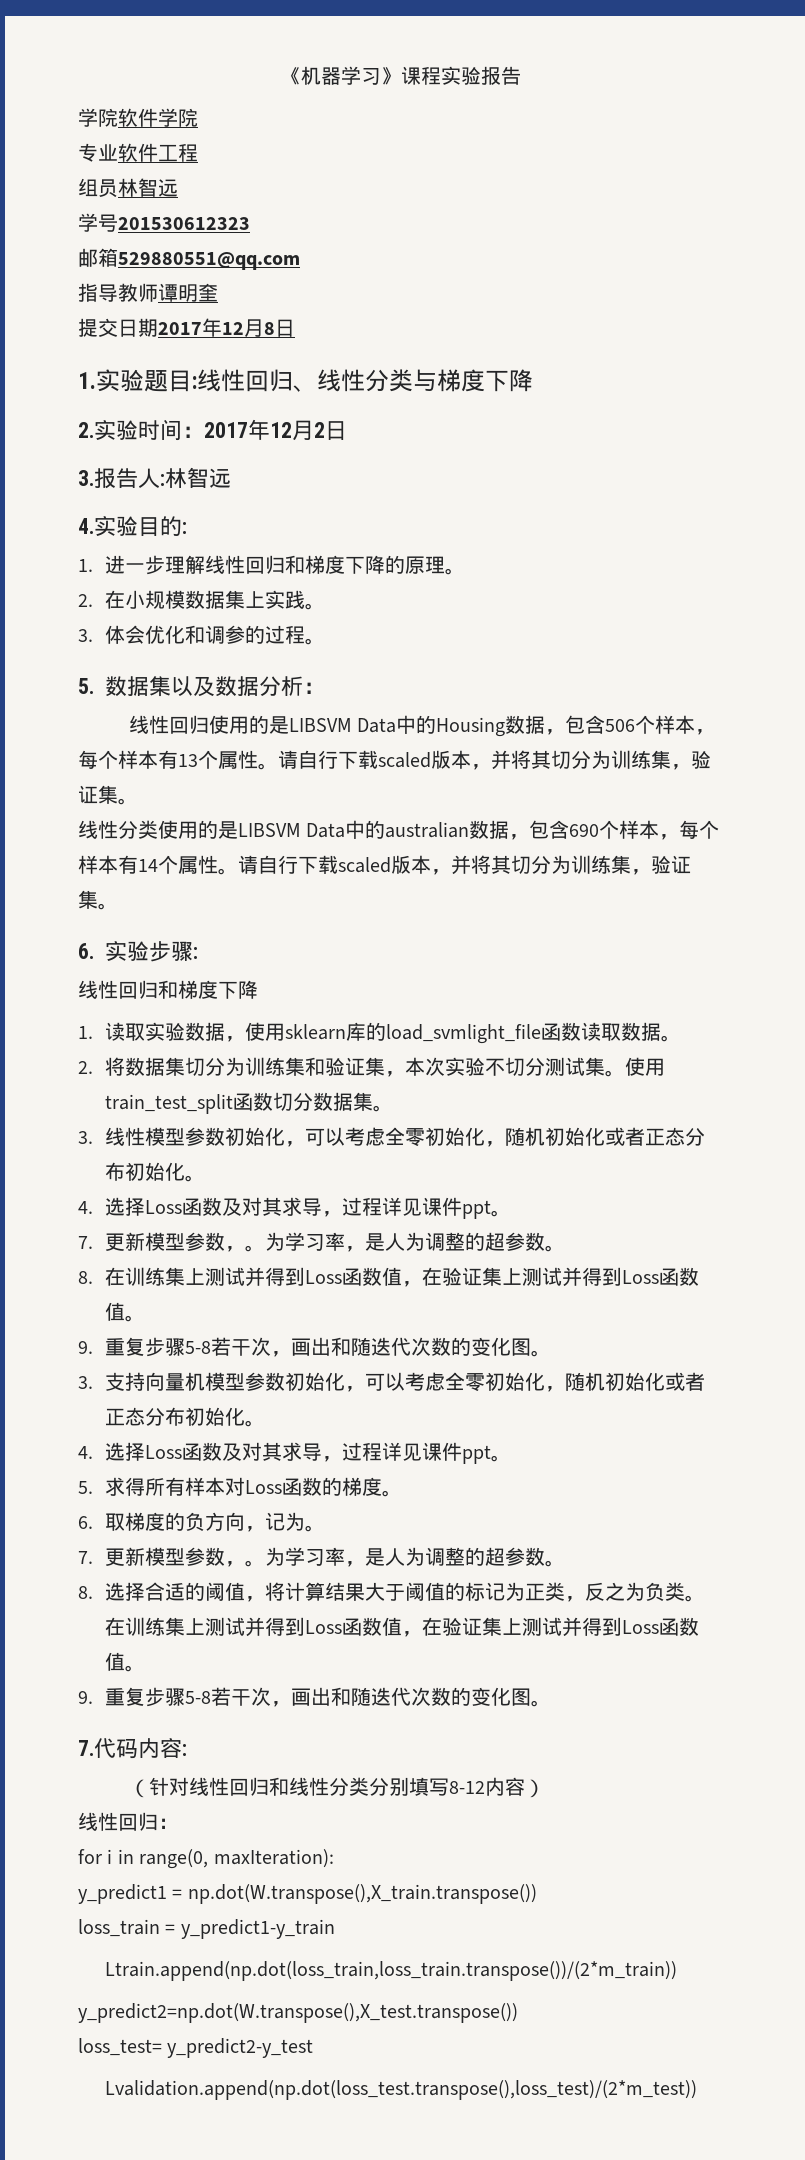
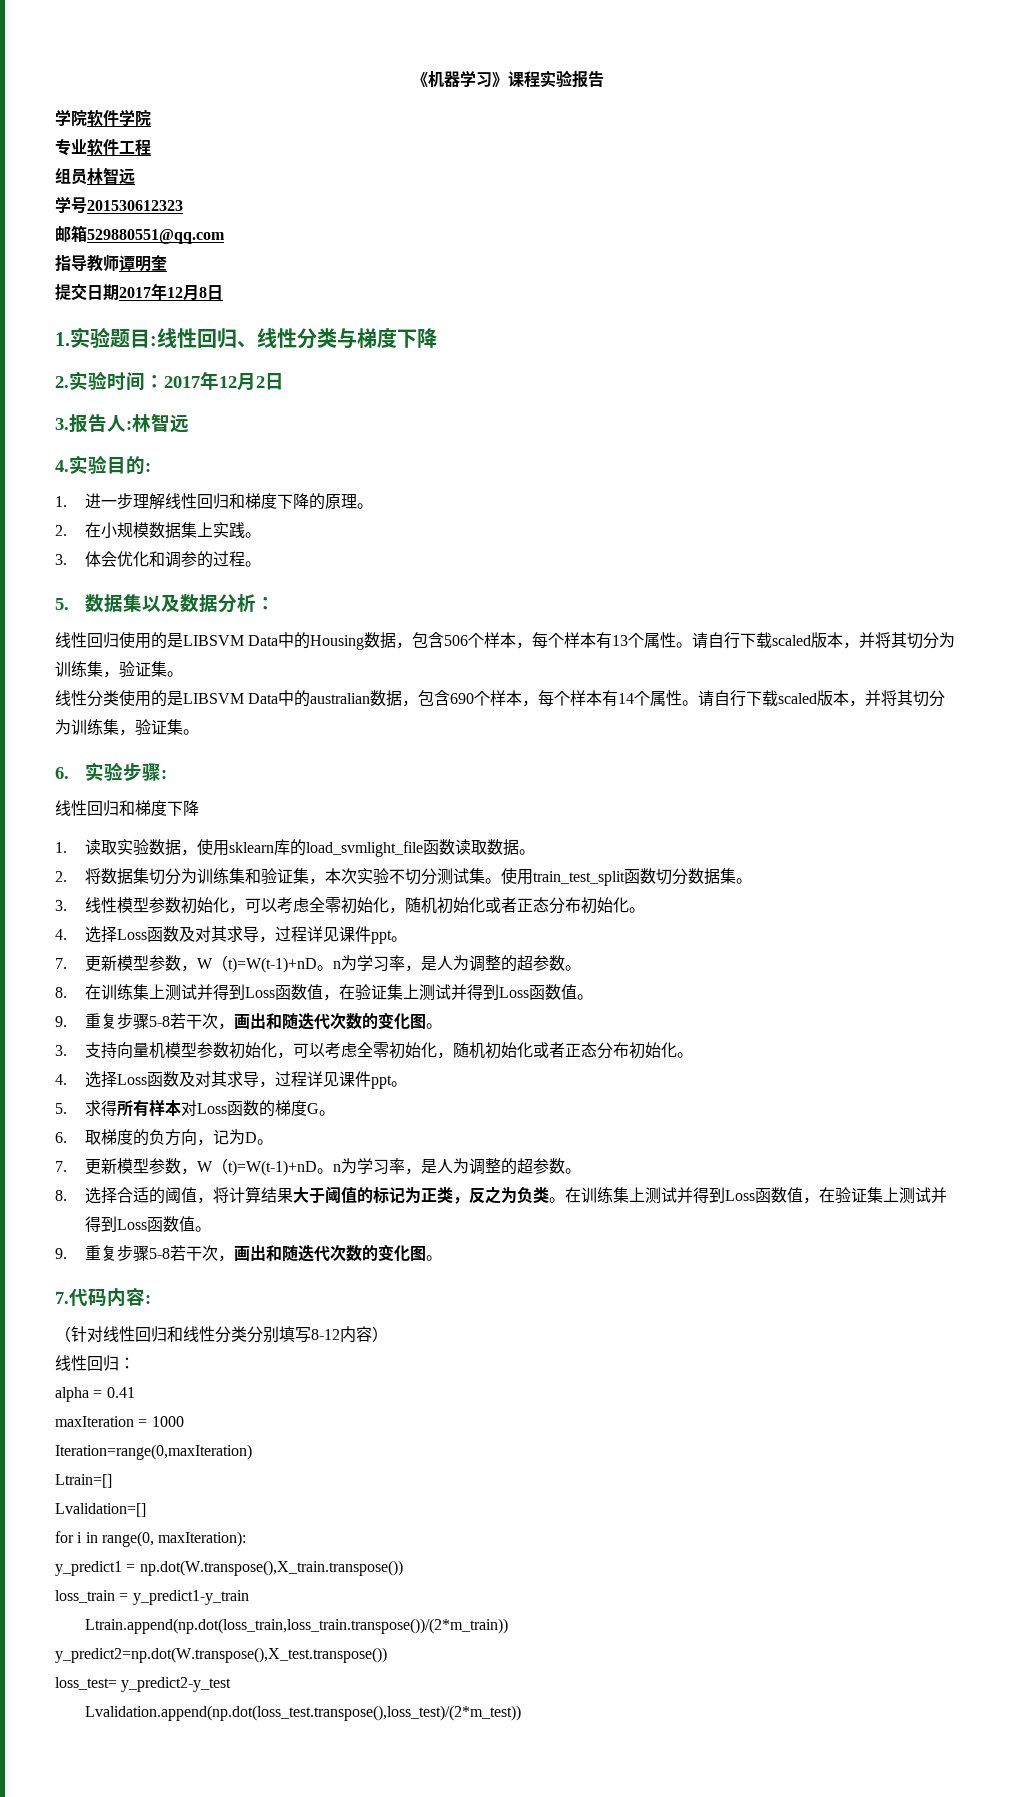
[245,1245,266,1252] 。 -> [196,955,341,973] W（t)=W(t-1)+nD。n
(383, 1486) none -> [306,1103,319,1114] G
[305,1525,326,1532] [78,1547,266,1567] 。 // 7.更新模型参数，。 -> [244,1132,273,1145] [55,1158,341,1176] D。 // 7.更新模型参数，W（t)=W(t-1)+nD。n
(178, 1823) none -> [55,1387,135,1402] [55,1416,184,1427] [55,1444,252,1460] [55,1474,112,1488] [55,1503,146,1517] // alpha = 0.41 // maxIteration = 1000 // Iteration=range(0,maxIteration) // Ltrain=[] // Lvalidation=[]

